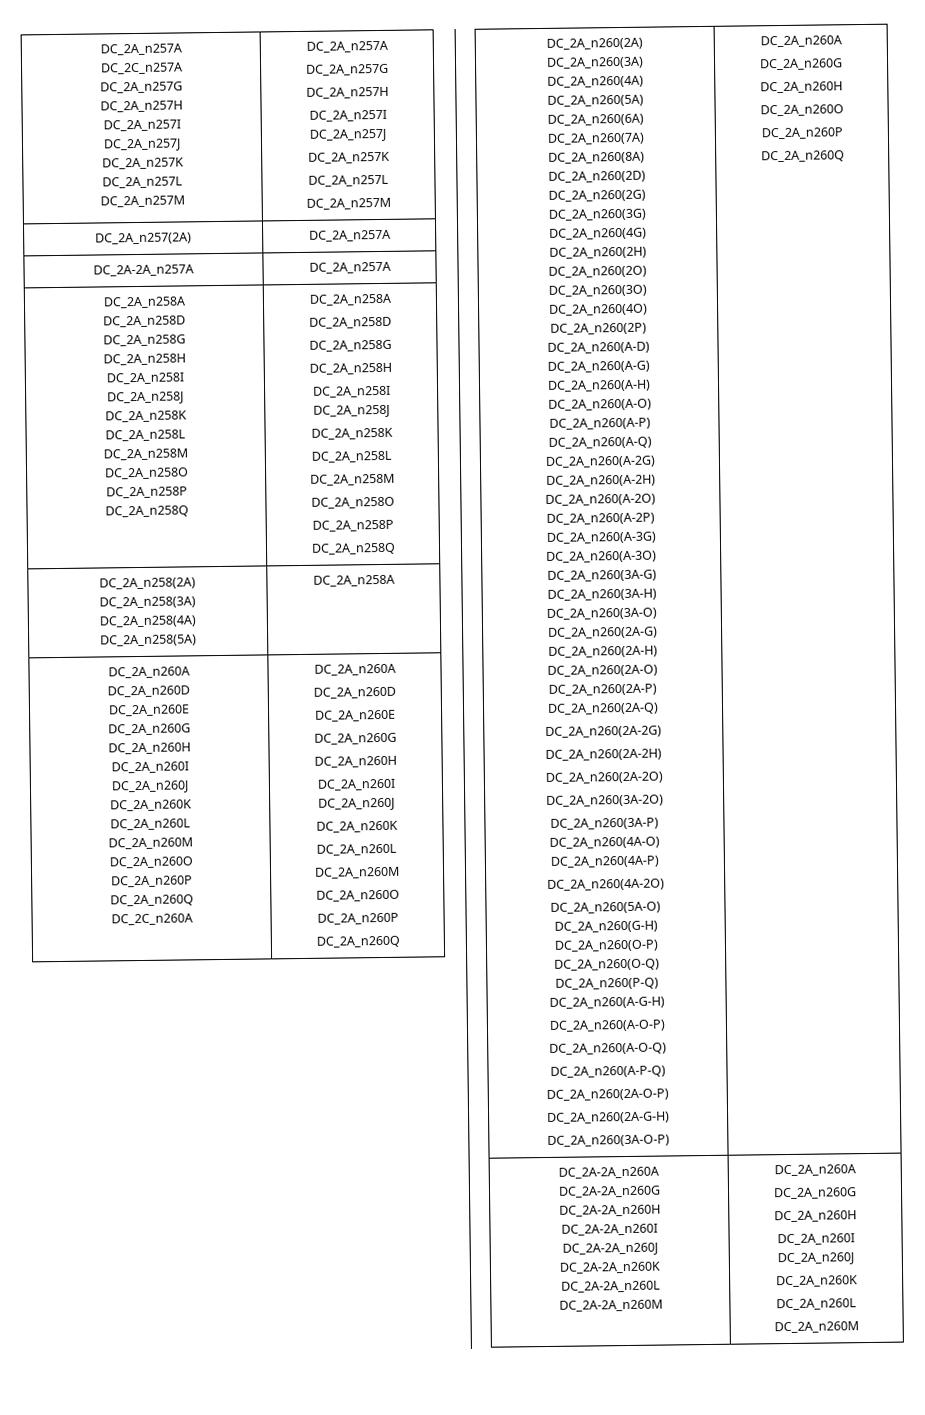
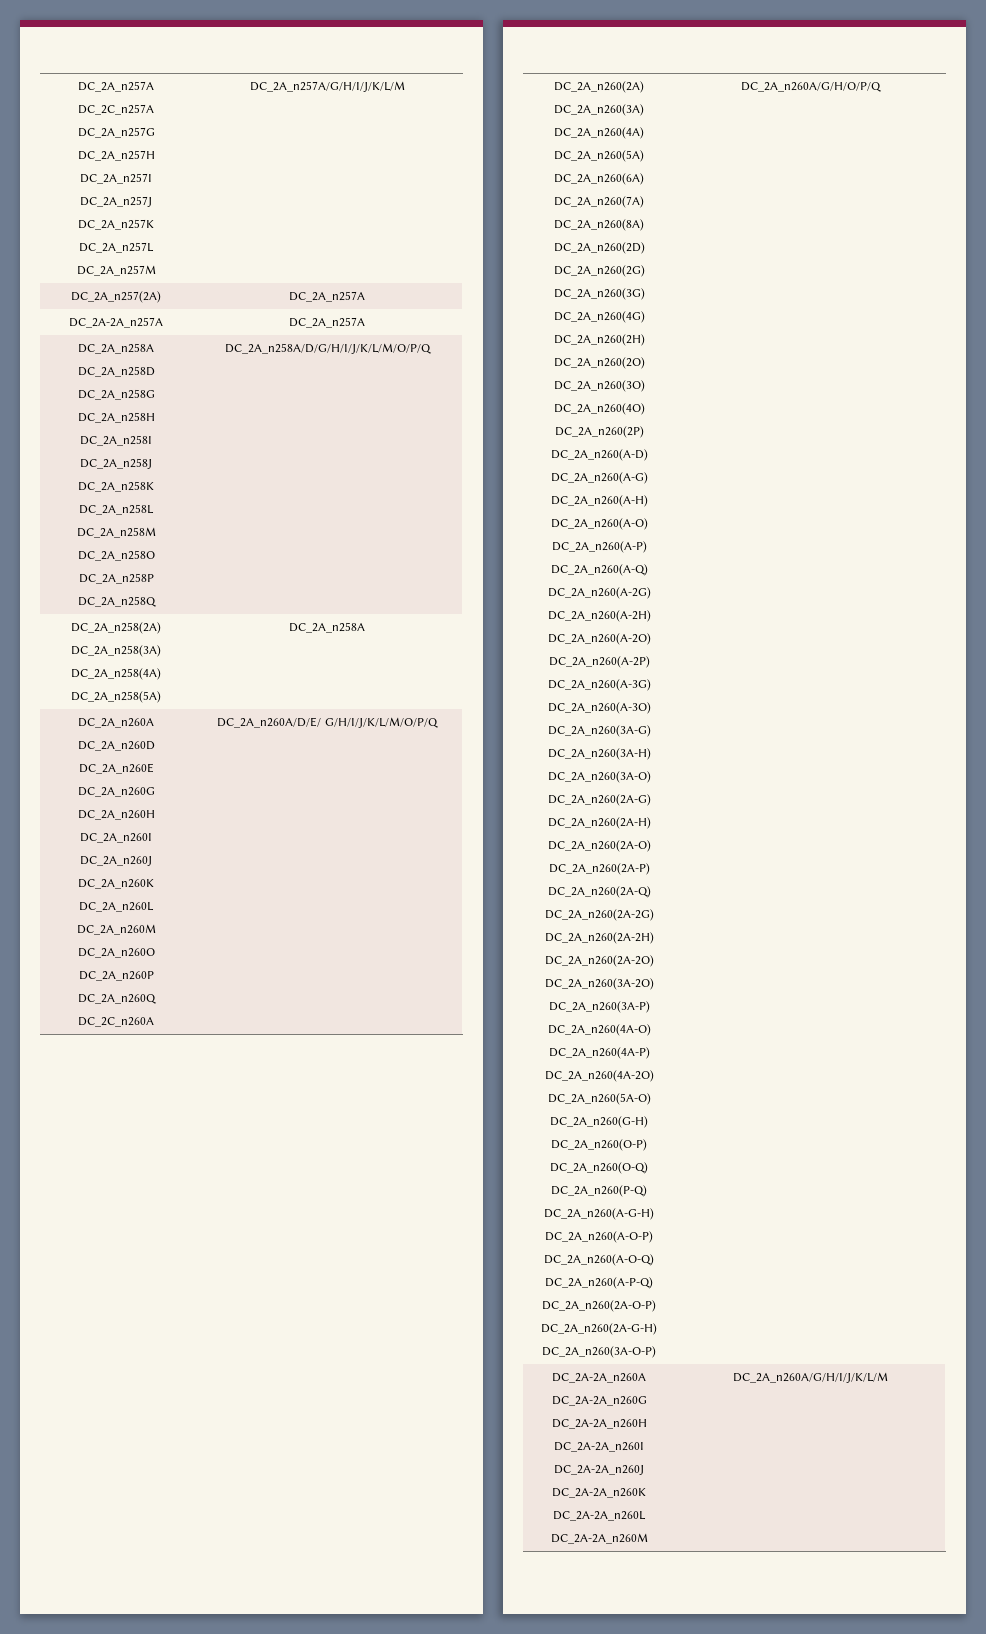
[305,40,388,53] [306,63,389,76] [306,86,389,99] [308,109,387,122] [309,128,386,142] [307,151,390,164] [308,174,389,187] [306,197,391,210] DC_2A_n257A // DC_2A_n257G // DC_2A_n257H // DC_2A_n257I // DC_2A_n257J // DC_2A_n257K // DC_2A_n257L // DC_2A_n257M -> [249,81,405,92] DC_2A_n257A/G/H/I/J/K/L/M
[308,293,392,306] [309,316,392,329] [309,339,392,352] [309,362,392,375] [312,385,391,398] [313,404,390,418] [310,427,393,440] [311,450,392,463] [310,473,395,486] [310,496,395,509] [311,519,394,532] [310,542,396,555] DC_2A_n258A // DC_2A_n258D // DC_2A_n258G // DC_2A_n258H // DC_2A_n258I // DC_2A_n258J // DC_2A_n258K // DC_2A_n258L // DC_2A_n258M // DC_2A_n258O // DC_2A_n258P // DC_2A_n258Q -> [224,343,432,354] DC_2A_n258A/D/G/H/I/J/K/L/M/O/P/Q
[313,663,396,676] [313,686,396,699] [315,709,396,722] [314,732,397,745] [314,755,397,768] [316,778,396,791] [318,797,395,811] [315,820,398,833] [316,843,397,856] [314,866,400,879] [315,889,400,902] [316,912,399,925] [315,935,400,948] DC_2A_n260A // DC_2A_n260D // DC_2A_n260E // DC_2A_n260G // DC_2A_n260H // DC_2A_n260I // DC_2A_n260J // DC_2A_n260K // DC_2A_n260L // DC_2A_n260M // DC_2A_n260O // DC_2A_n260P // DC_2A_n260Q -> [217,717,439,728] DC_2A_n260A/D/E/ G/H/I/J/K/L/M/O/P/Q
[759,35,842,48] [759,58,843,71] [760,81,843,94] [759,104,844,117] [760,127,843,140] [760,150,845,163] DC_2A_n260A // DC_2A_n260G // DC_2A_n260H // DC_2A_n260O // DC_2A_n260P // DC_2A_n260Q -> [740,82,882,92] DC_2A_n260A/G/H/O/P/Q
[773,1164,856,1177] [773,1187,857,1200] [774,1210,857,1223] [776,1233,855,1246] [777,1252,854,1266] [775,1275,858,1288] [776,1298,857,1311] [774,1321,859,1334] DC_2A_n260A // DC_2A_n260G // DC_2A_n260H // DC_2A_n260I // DC_2A_n260J // DC_2A_n260K // DC_2A_n260L // DC_2A_n260M -> [732,1372,888,1383] DC_2A_n260A/G/H/I/J/K/L/M

